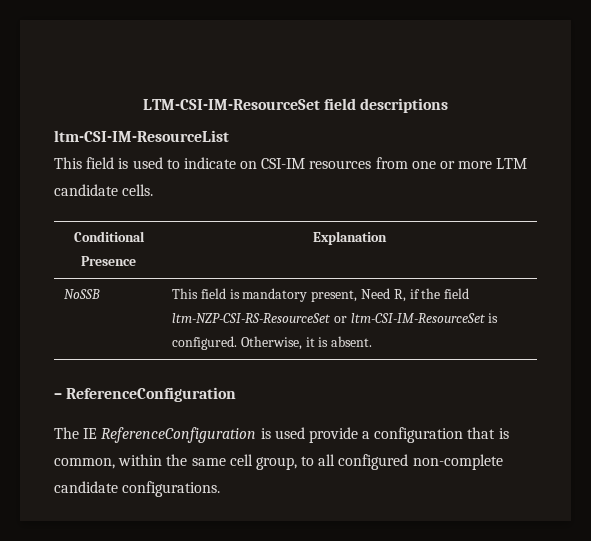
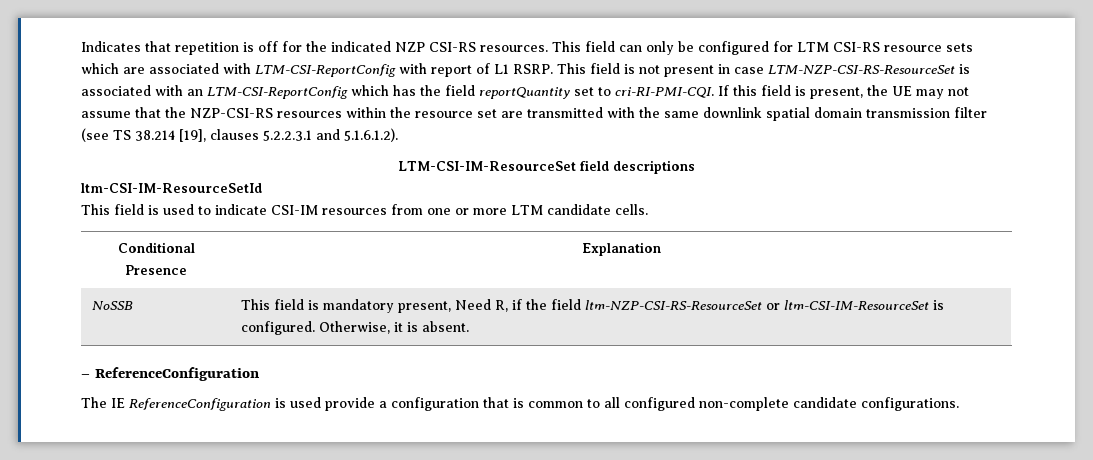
(142, 104) none -> [81,41,973,55] [81,63,970,77] [81,85,969,99] [81,107,987,121] [81,128,398,142] Indicates that repetition is off for the indicated NZP CSI-RS resources. This field can only be configured for LTM CSI-RS resource sets which are associated with LTM-CSI-ReportConfig with report of L1 RSRP. This field is not present in case LTM-NZP-CSI-RS-ResourceSet is associated with an LTM-CSI-ReportConfig which has the field reportQuantity set to cri-RI-PMI-CQI. If this field is present, the UE may not assume that the NZP-CSI-RS resources within the resource set are transmitted with the same downlink spatial domain transmission filter (see TS 38.214 [19], clauses 5.2.2.3.1 and 5.1.6.1.2). //
[54,130,229,142] ltm-CSI-IM-ResourceList -> [81,183,262,193] ltm-CSI-IM-ResourceSetId
[240,161,258,169] on -> (267, 209) none
[54,454,297,470] common, within the same cell group, -> [528,401,583,408] common

